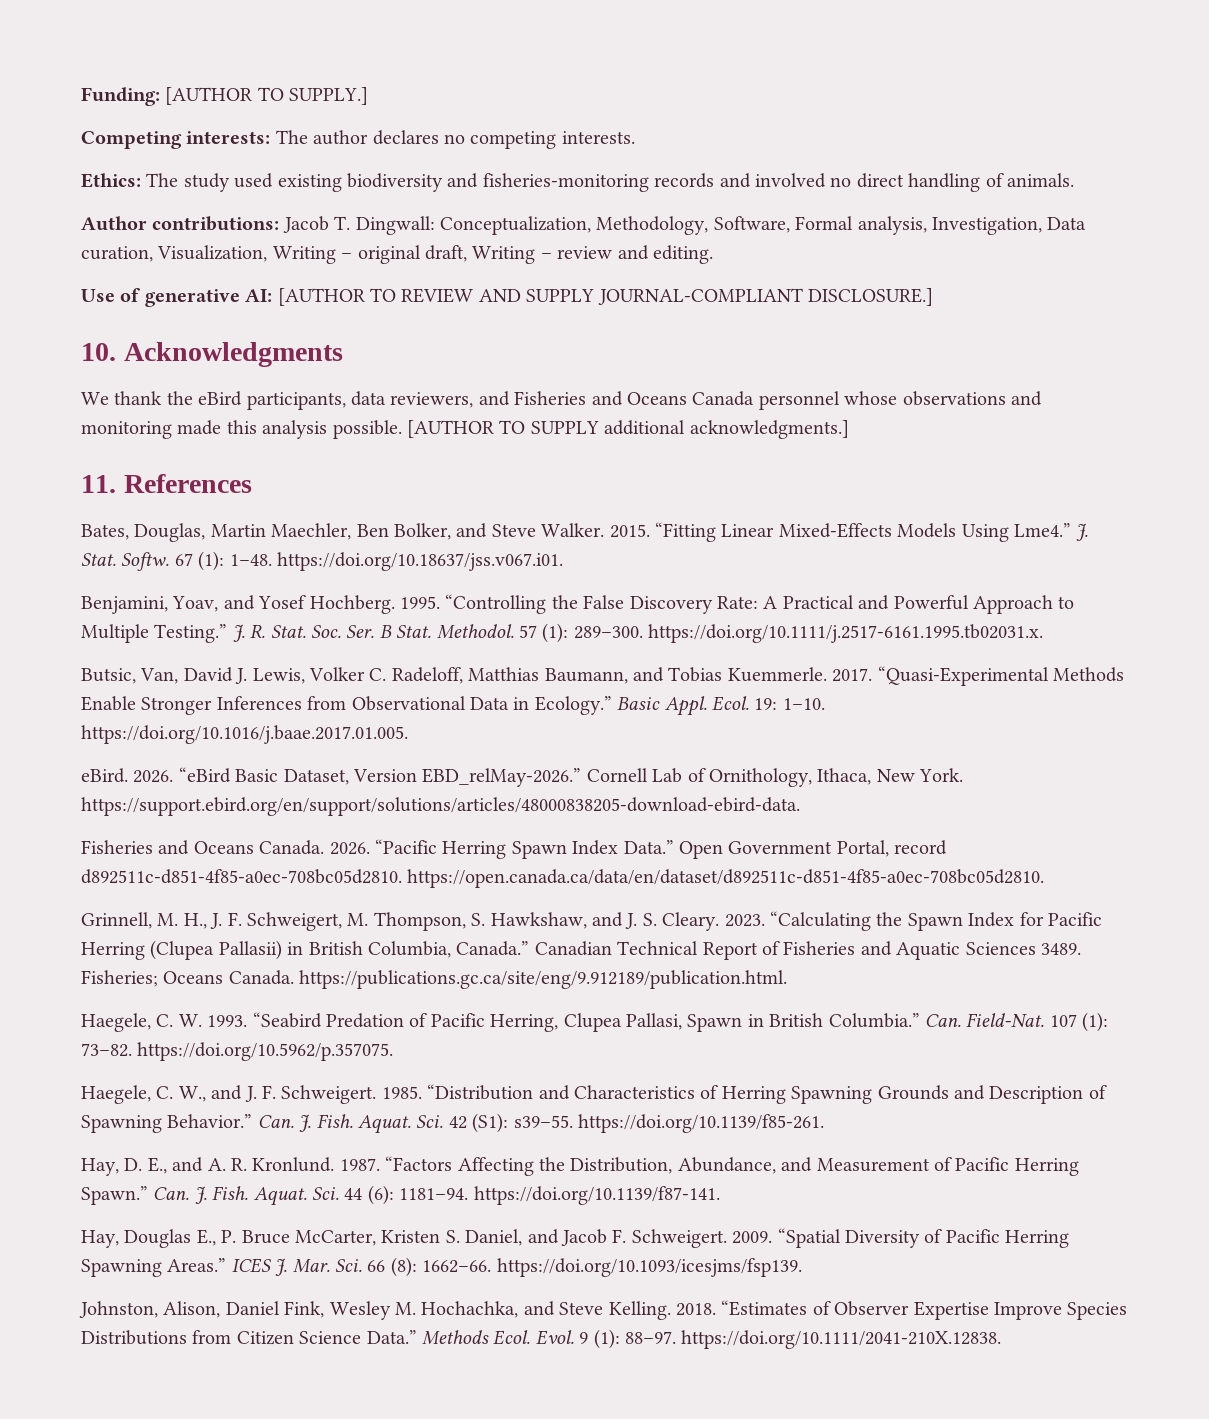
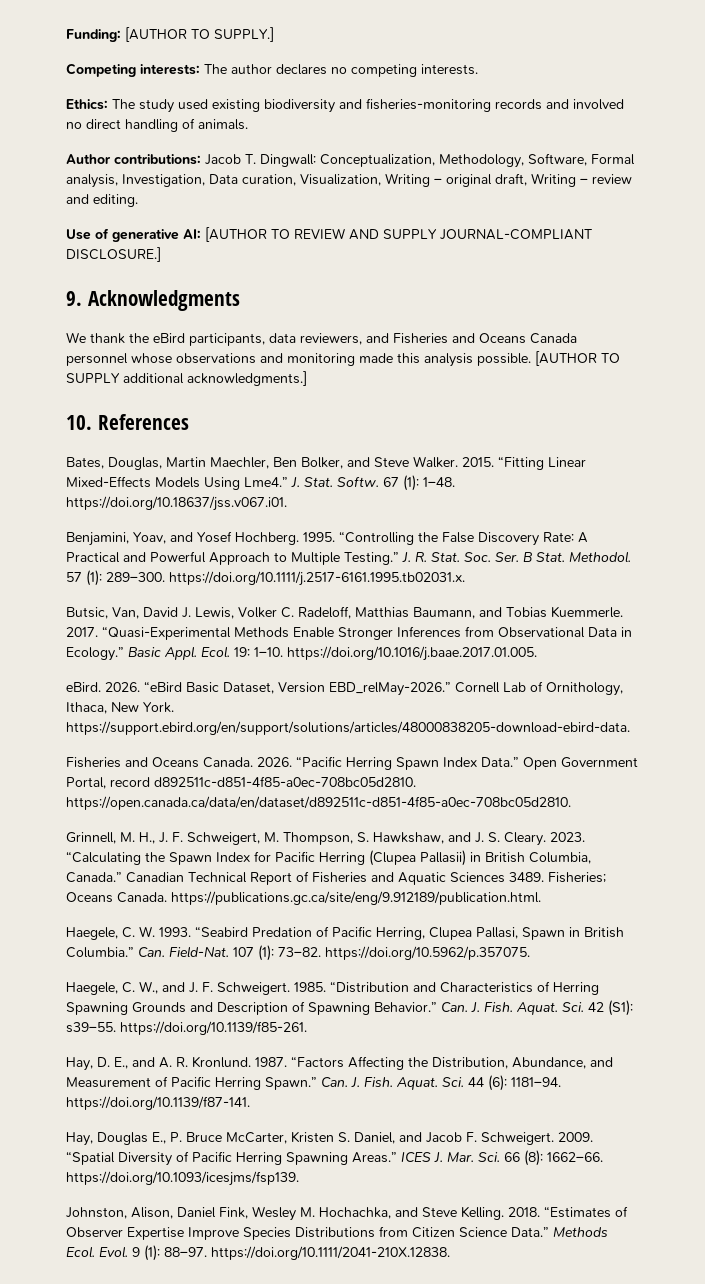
[81,343,116,361] 10. -> [66,291,82,306] 9.
[81,475,116,493] 11. -> [66,415,92,430] 10.

